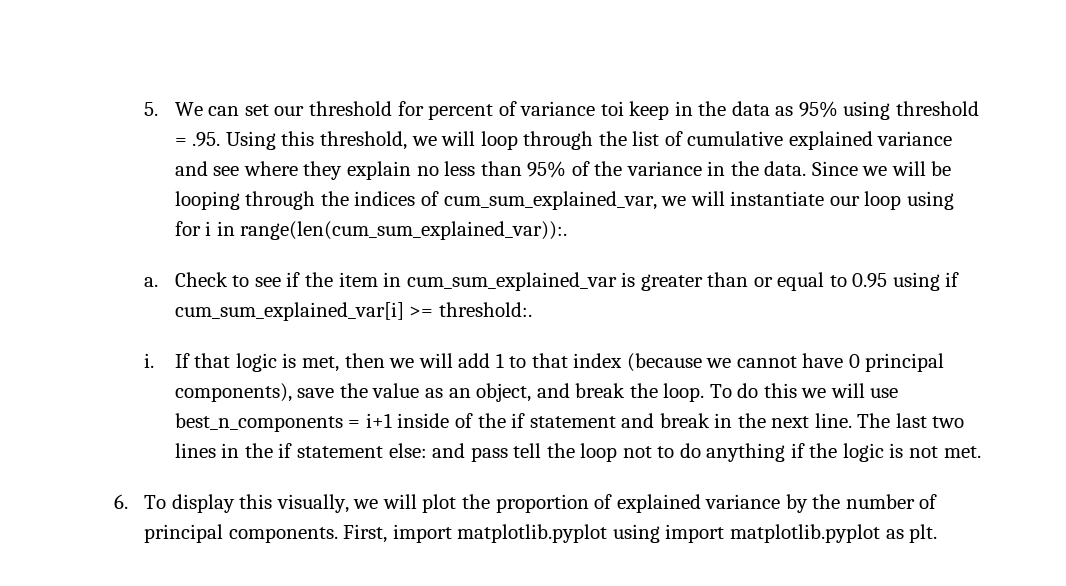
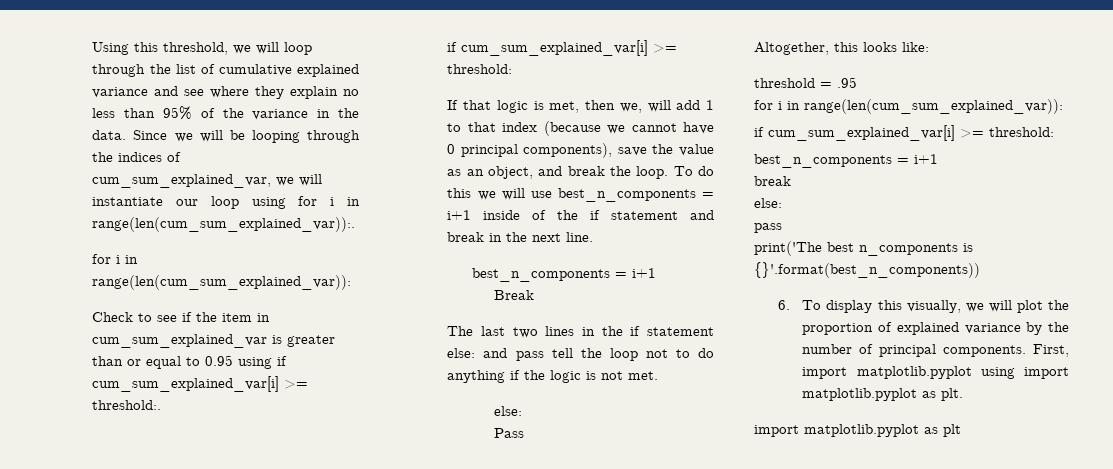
[144,101,979,120] [174,132,221,147] 5. We can set our threshold for percent of variance toi keep in the data as 95% using threshold = .95. -> (92, 48) none
[144,277,159,287] a. -> [92,254,139,264] [92,275,352,290] for i in range(len(cum_sum_explained_var)): //
[144,353,155,368] i. -> [447,40,678,56] [447,64,513,74] if cum_sum_explained_var[i] >= threshold: //
[389,358,415,368] we -> [619,103,642,113] we,
(852, 420) none -> [471,268,656,282] [493,290,534,300] // best_n_components = i+1 // Break //
(981, 452) none -> [493,406,522,416] [493,428,524,438] [754,42,929,55] [754,77,857,88] [754,99,1063,114] [754,125,1054,141] [754,154,938,168] [754,176,791,186] [754,198,782,208] [754,223,782,233] [754,241,973,256] [754,262,980,278] // else: // Pass // Altogether, this looks like: // threshold = .95 // for i in range(len(cum_sum_explained_var)): // if cum_sum_explained_var[i] >= threshold: // best_n_components = i+1 // break // else: // pass // print('The best n_components is {}'.format(best_n_components))
(938, 533) none -> [754,424,961,437] // import matplotlib.pyplot as plt

